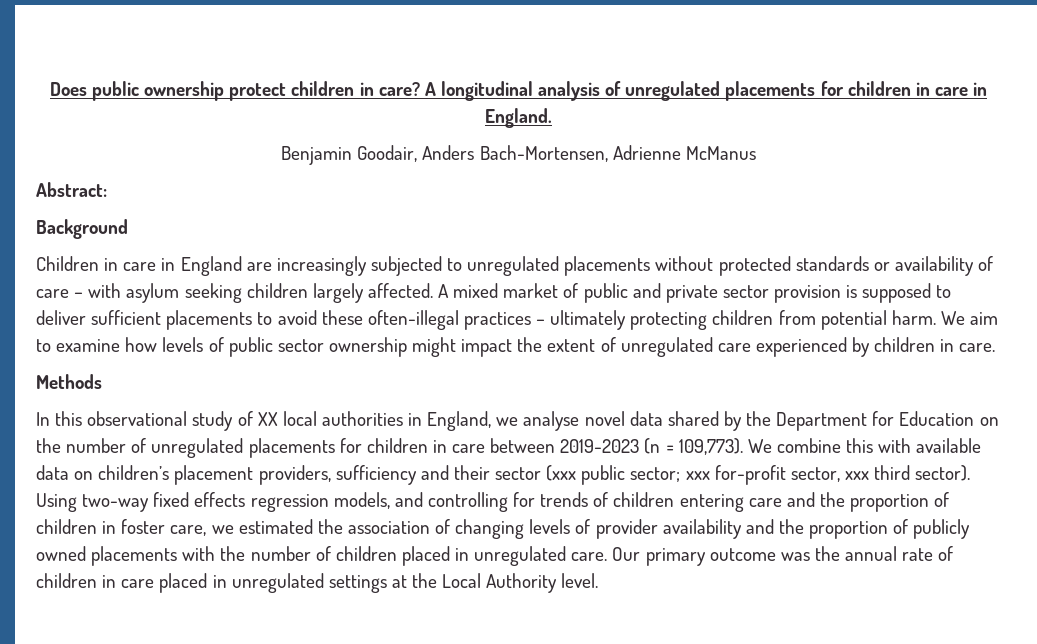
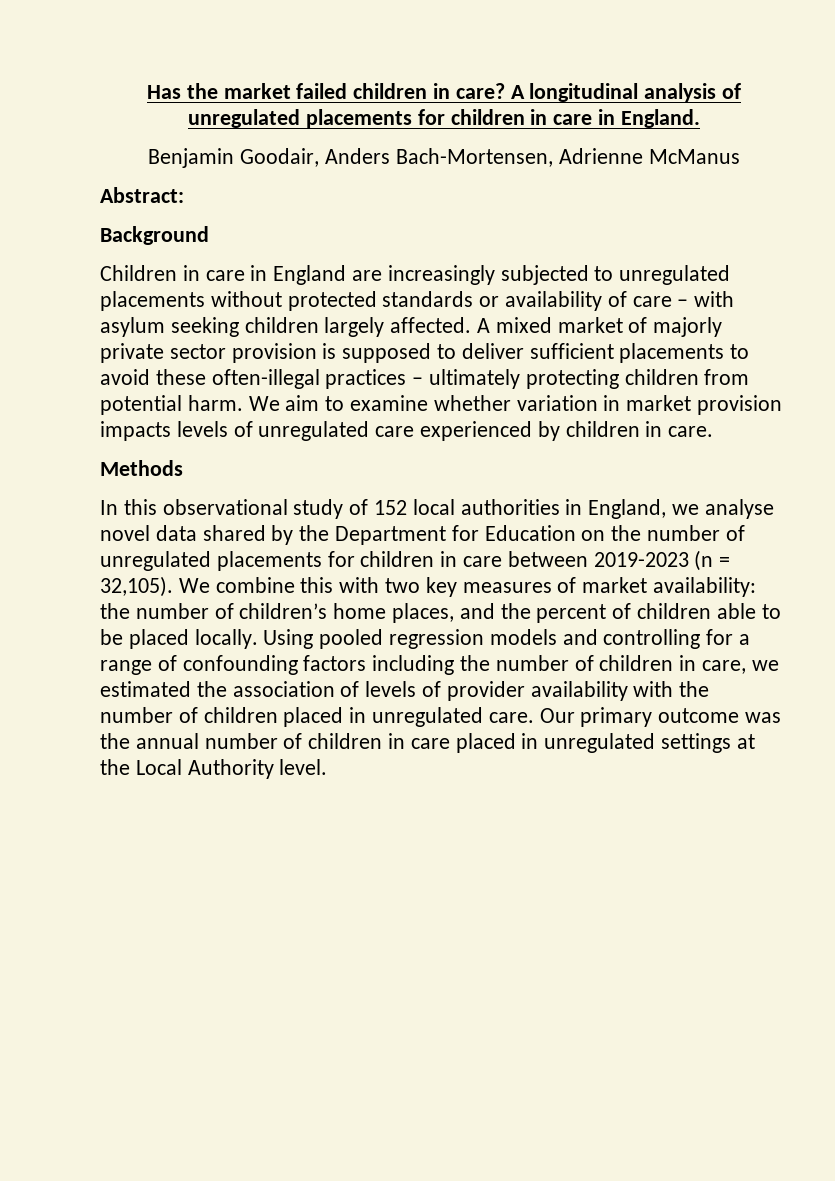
[49,81,287,101] Does public ownership protect -> [146,83,348,99] Has the market failed
[583,283,661,303] public and -> [653,317,723,337] majorly
[125,337,596,357] how levels of public sector ownership might impact the extent -> [433,395,783,415] [100,421,228,441] whether variation in market provision impacts levels
[257,412,278,426] XX -> [374,500,408,515] 152
[678,438,743,455] 109,773). -> [100,576,173,597] 32,105).
[916,438,982,453] [36,465,971,485] [36,492,950,512] [36,519,166,534] available data on children’s placement providers, sufficiency and their sector (xxx public sector; xxx for-profit sector, xxx third sector). Using two-way fixed effects regression models, and controlling for trends of children entering care and the proportion of children in foster -> [385,577,757,597] [100,603,781,623] [100,629,751,649] [100,655,697,675] two key measures of market availability: the number of children’s home places, and the percent of children able to be placed locally. Using pooled regression models and controlling for a range of confounding factors including the number of children in
[455,519,525,539] changing -> (360, 689) none
[745,519,971,539] [36,546,178,566] and the proportion of publicly owned placements -> (628, 691) none
[902,548,934,561] rate -> [204,733,278,749] number

